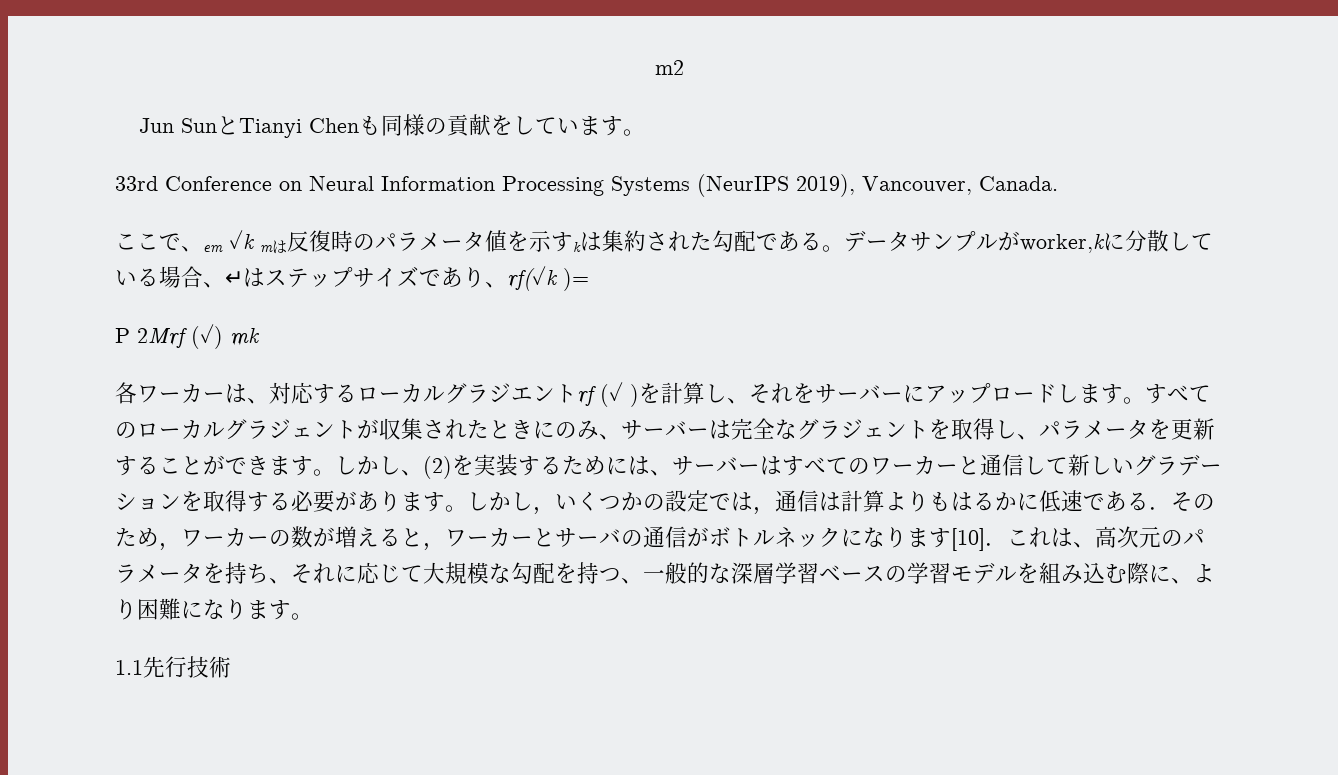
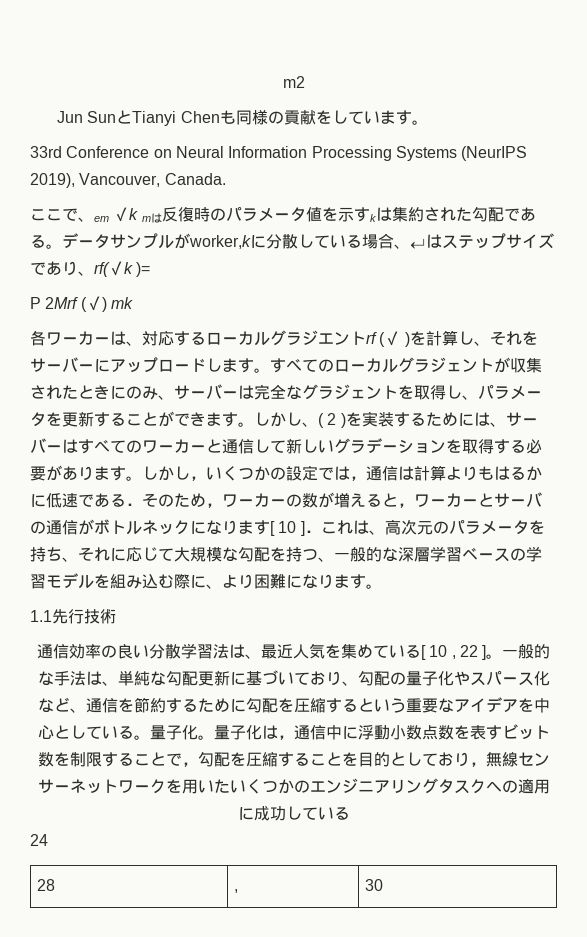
[423,456,452,479] (2) -> [318,413,346,428] ( 2 )
[951,528,985,551] [10] -> [270,521,305,536] [ 10 ]
(231, 667) none -> [36,643,551,660] [37,670,550,686] [37,697,550,713] [37,724,550,740] [37,752,550,767] [37,778,550,794] [237,806,350,821] [30,834,48,846] [36,879,55,891] [233,889,238,893] [364,879,383,891] // 通信効率の良い分散学習法は、最近人気を集めている[ 10 , 22 ]。一般的な手法は、単純な勾配更新に基づいており、勾配の量子化やスパース化など、通信を節約するために勾配を圧縮するという重要なアイデアを中心としている。量子化。量子化は，通信中に浮動小数点数を表すビット数を制限することで，勾配を圧縮することを目的としており，無線センサーネットワークを用いたいくつかのエンジニアリングタスクへの適用に成功している // 24 // 28 | , | 30

